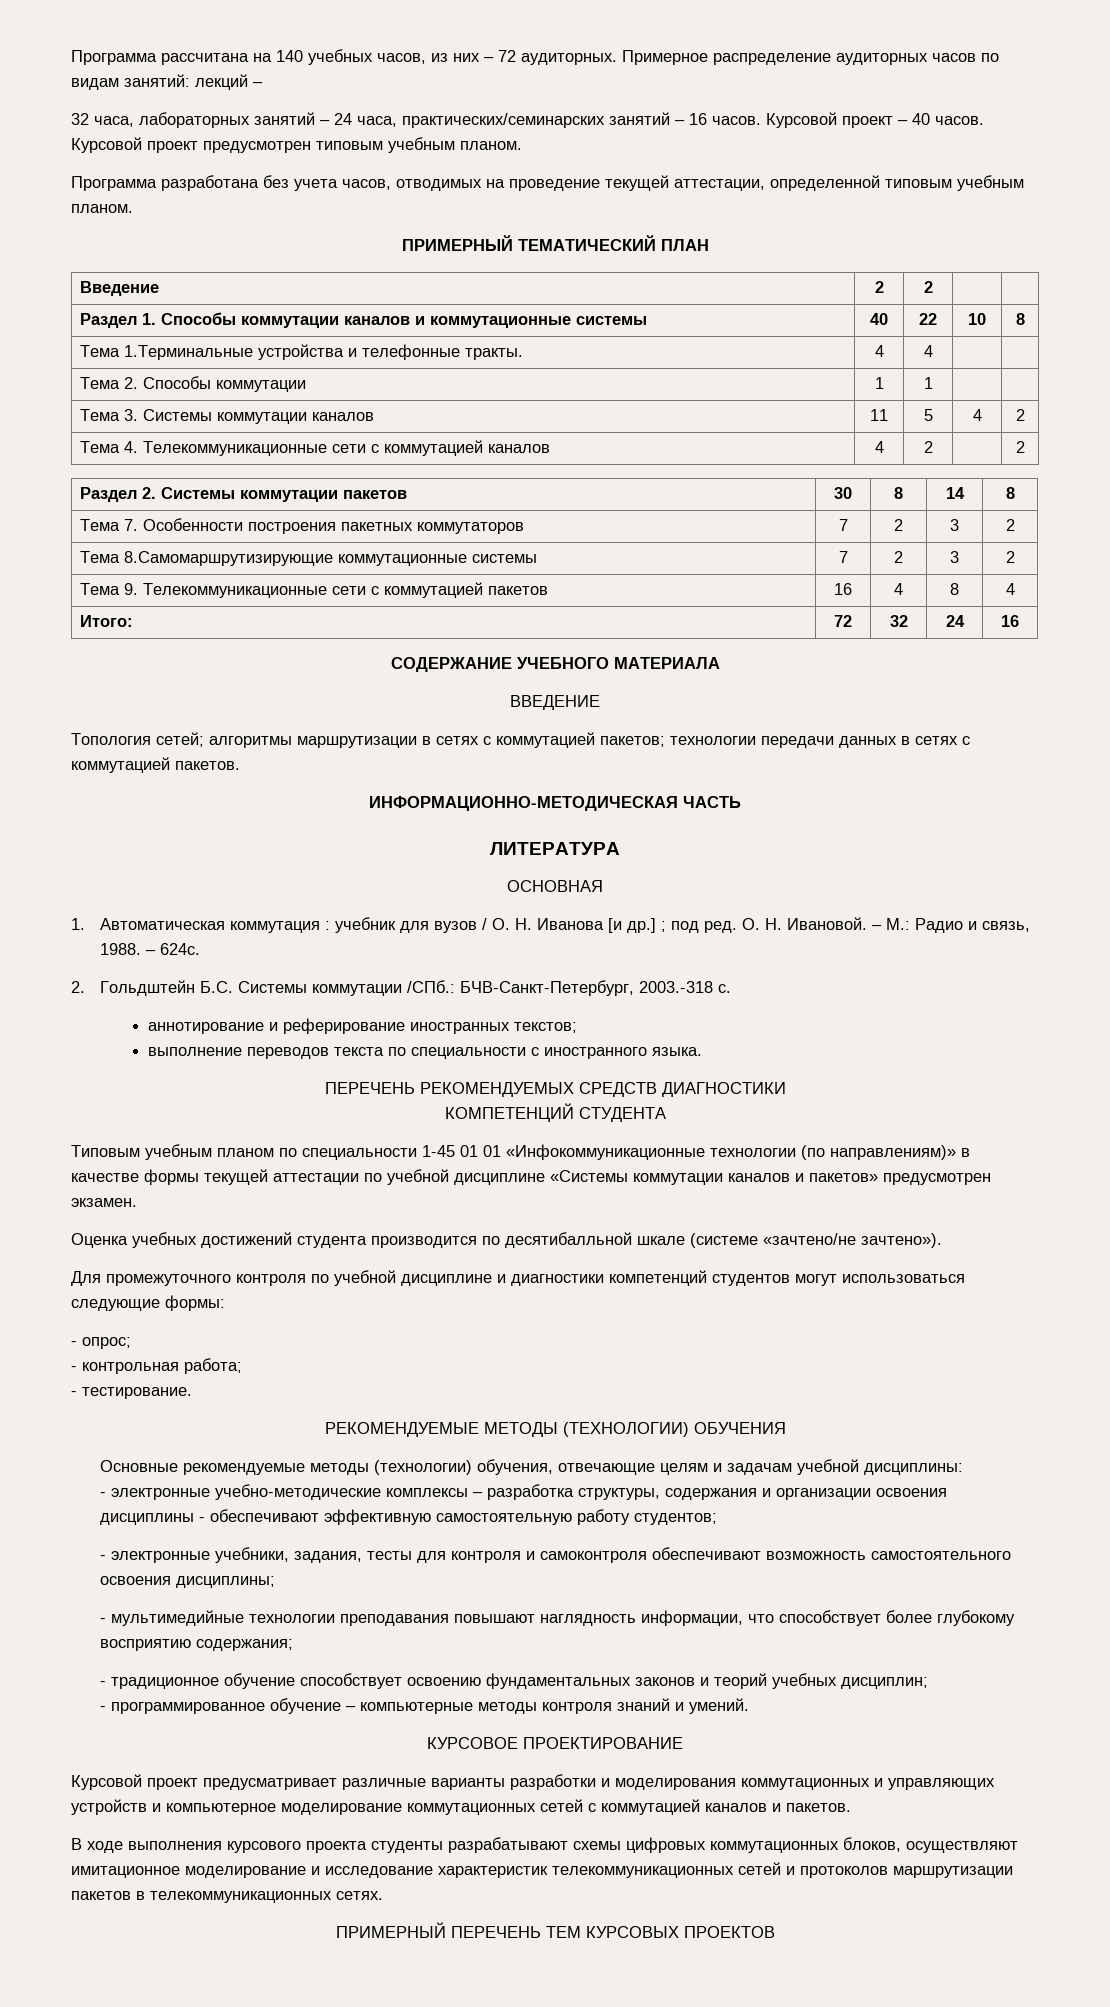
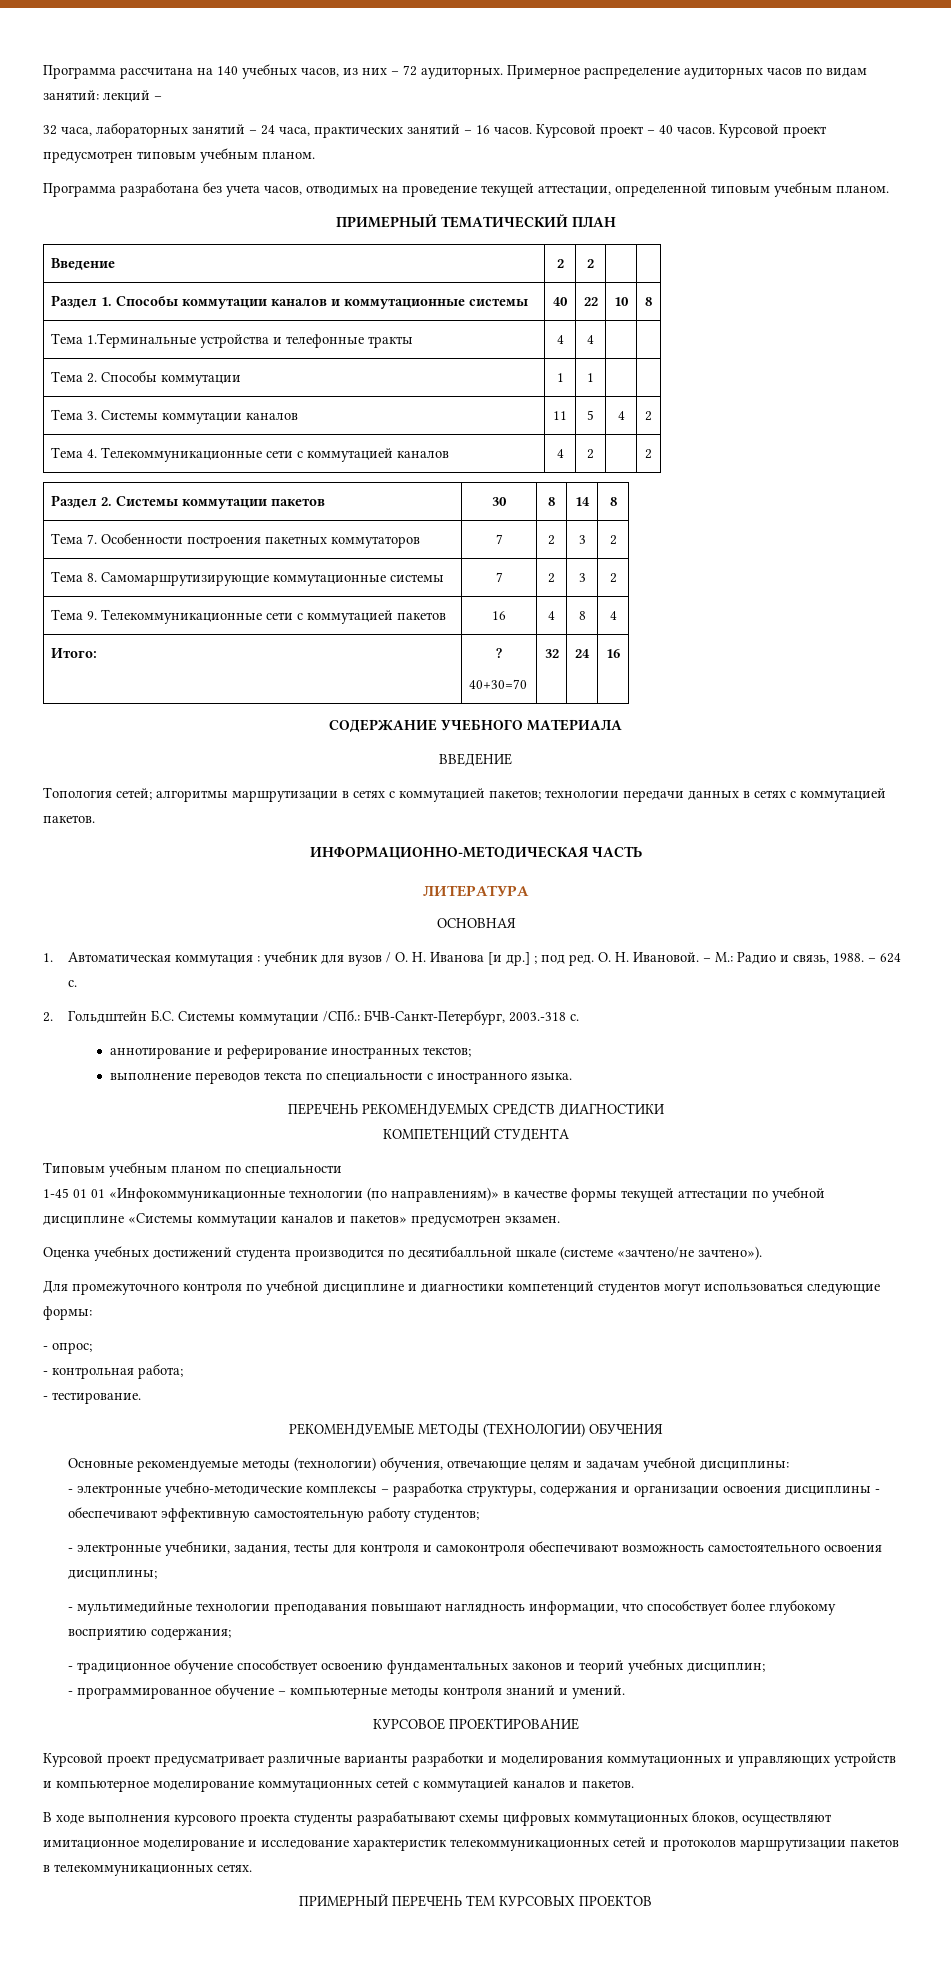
[402,113,605,128] практических/семинарских -> [314,126,403,138] практических
[464,348,523,360] тракты. -> [367,336,413,348] тракты
[123,551,333,566] 8.Самомаршрутизирующие -> [86,572,269,586] 8. Самомаршрутизирующие
[834,615,852,627] 72 -> [496,648,502,658] [468,679,527,689] ? // 40+30=70
[160,943,201,955] 624с. -> [880,953,902,963] [68,980,78,987] 624 с.
(417, 1154) none -> (342, 1170) //

